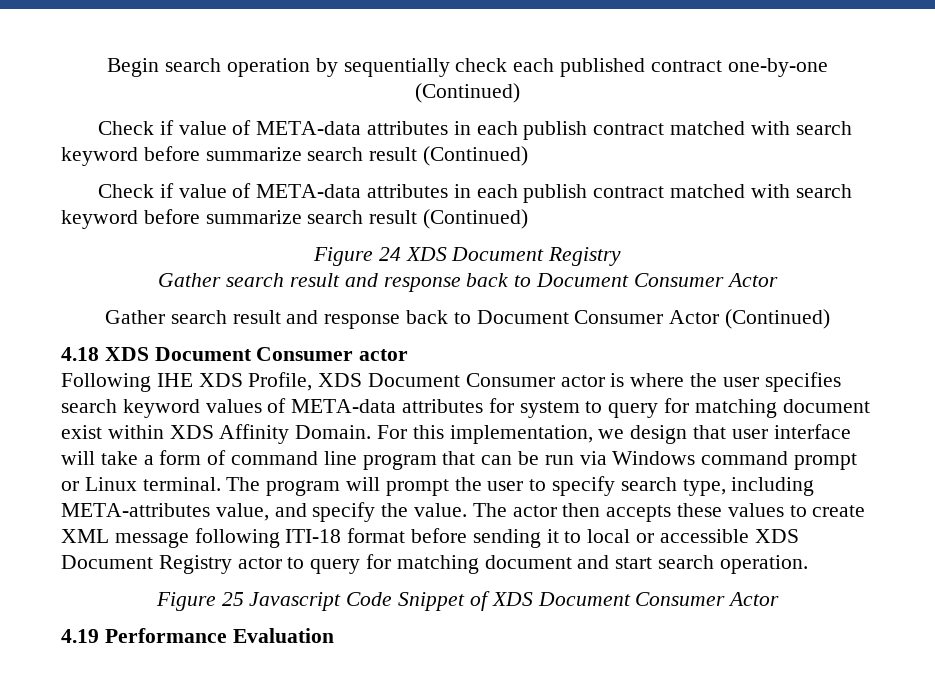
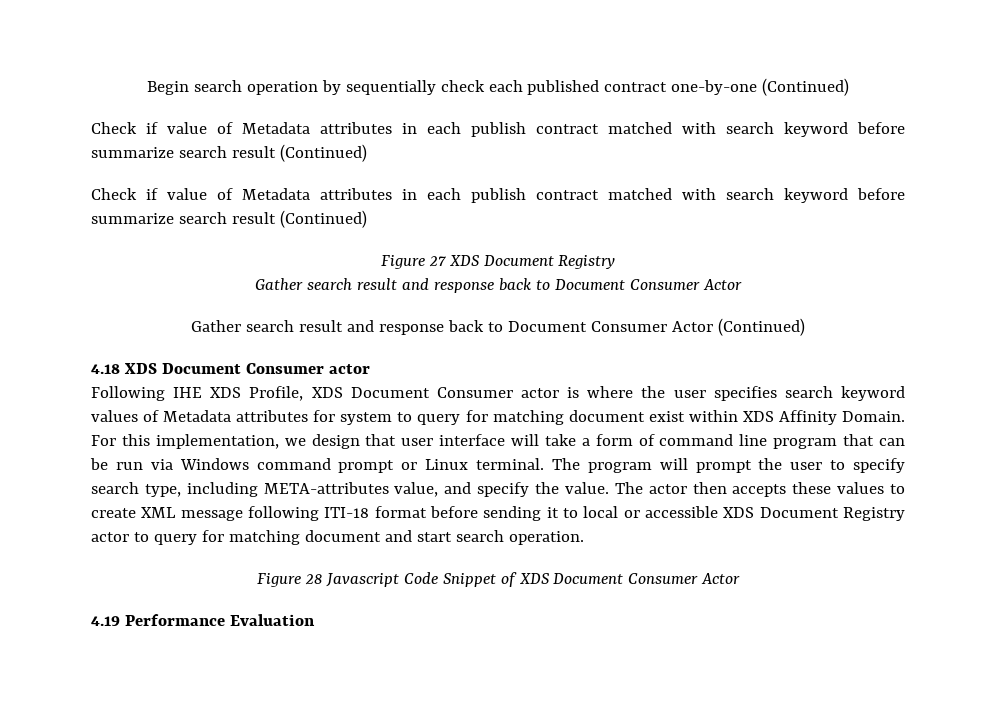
[256,121,362,135] META-data -> [242,122,310,134] Metadata
[256,184,362,198] META-data -> [242,188,310,200] Metadata
[378,247,401,261] 24 -> [428,256,446,267] 27
[291,399,397,413] META-data -> [163,410,232,422] Metadata
[221,592,244,606] 25 -> [304,574,322,585] 28

